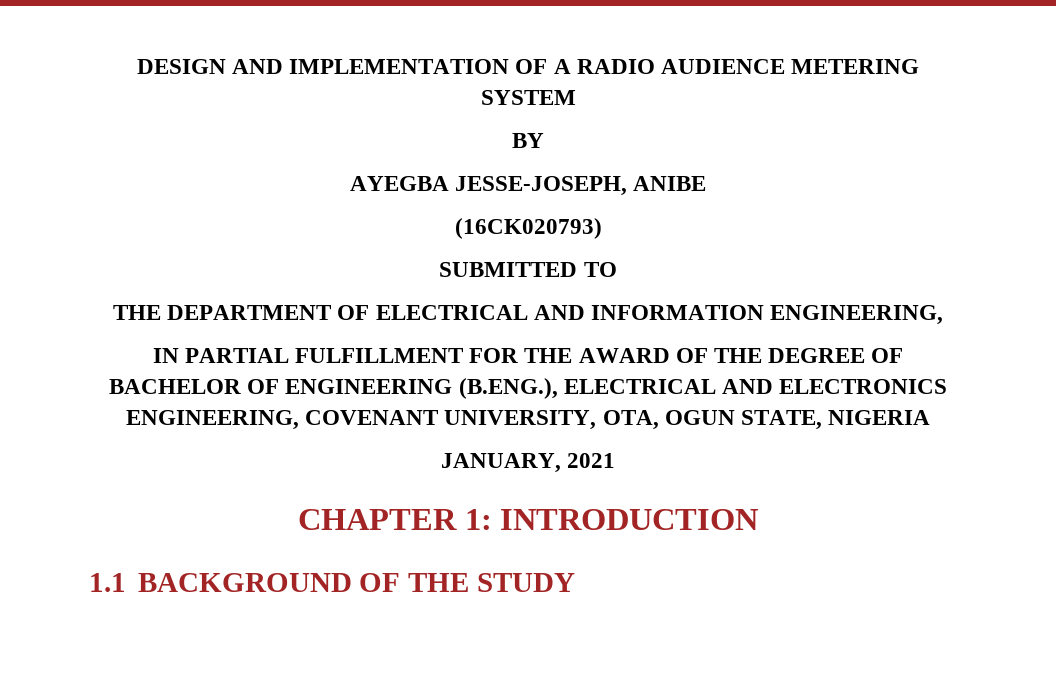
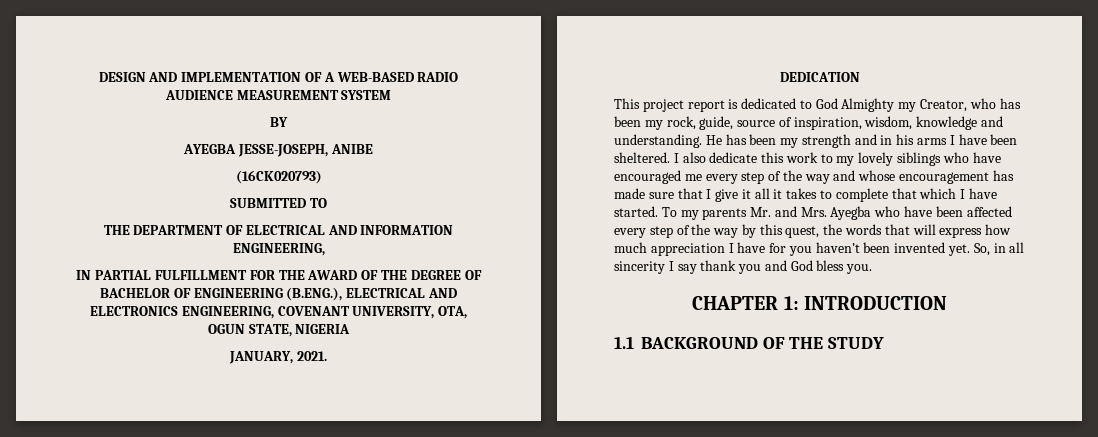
(571, 66) none -> [336,72,414,82] WEB-BASED
[791,59,920,74] METERING -> [236,90,339,100] MEASUREMENT
[567,453,616,468] 2021 -> [296,351,327,361] [779,72,860,82] [614,98,1021,112] [614,116,1004,130] [614,134,1018,148] [614,152,1001,166] [614,170,1014,184] [614,188,997,202] [614,206,1012,220] [614,224,1012,238] [614,242,1025,256] [614,260,873,274] 2021. // DEDICATION // This project report is dedicated to God Almighty my Creator, who has been my rock, guide, source of inspiration, wisdom, knowledge and understanding. He has been my strength and in his arms I have been sheltered. I also dedicate this work to my lovely siblings who have encouraged me every step of the way and whose encouragement has made sure that I give it all it takes to complete that which I have started. To my parents Mr. and Mrs. Ayegba who have been affected every step of the way by this quest, the words that will express how much appreciation I have for you haven’t been invented yet. So, in all sincerity I say thank you and God bless you.

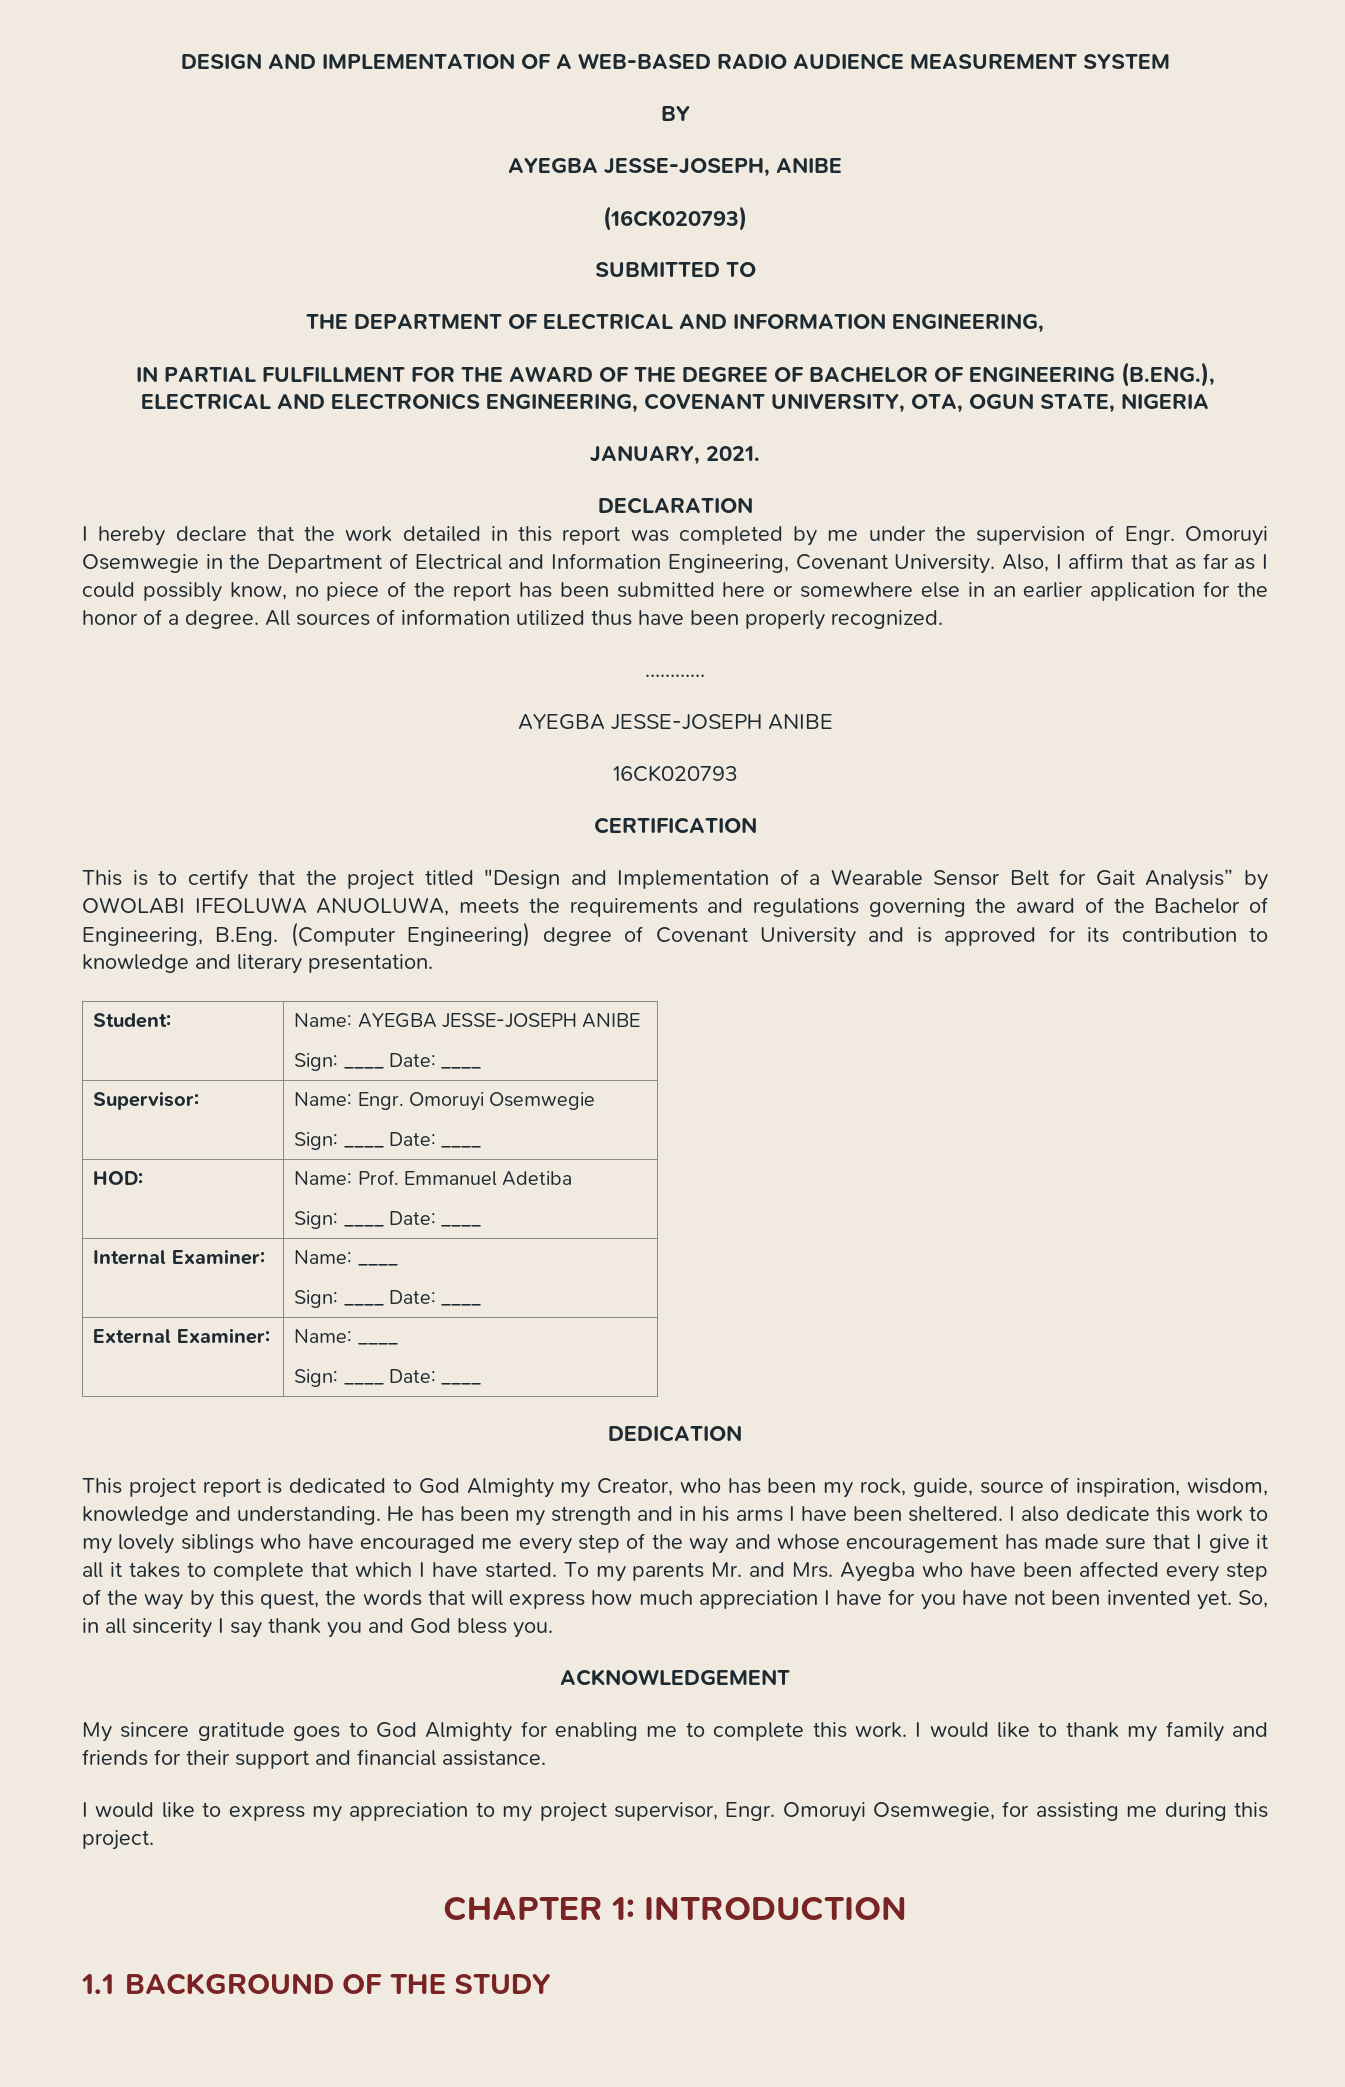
(327, 356) none -> [597,497,753,514] [82,525,1269,546] [82,553,1268,574] [82,581,1268,602] [82,609,943,630] [645,674,705,677] [517,714,833,730] [612,765,738,782] [593,817,757,834] [82,869,1268,890] [82,897,1268,917] [82,922,1268,947] [82,954,433,974] [93,1013,172,1028] [294,1013,641,1028] [294,1053,384,1071] [388,1053,436,1067] [441,1067,482,1069] [93,1091,200,1110] [294,1092,596,1111] [294,1132,384,1150] [388,1132,436,1146] [441,1146,482,1148] [93,1171,144,1185] [294,1170,573,1186] [294,1211,384,1229] [388,1211,436,1225] [441,1225,482,1227] [93,1249,265,1265] [294,1250,353,1264] [357,1264,398,1266] [294,1290,384,1308] [388,1290,436,1304] [441,1304,482,1306] [93,1328,270,1344] [294,1329,353,1343] [357,1343,398,1345] [294,1369,384,1387] [388,1369,436,1383] [441,1383,482,1385] // DECLARATION // I hereby declare that the work detailed in this report was completed by me under the supervision of Engr. Omoruyi Osemwegie in the Department of Electrical and Information Engineering, Covenant University. Also, I affirm that as far as I could possibly know, no piece of the report has been submitted here or somewhere else in an earlier application for the honor of a degree. All sources of information utilized thus have been properly recognized. // ………… // AYEGBA JESSE-JOSEPH ANIBE // 16CK020793 // CERTIFICATION // This is to certify that the project titled "Design and Implementation of a Wearable Sensor Belt for Gait Analysis” by OWOLABI IFEOLUWA ANUOLUWA, meets the requirements and regulations governing the award of the Bachelor of Engineering, B.Eng. (Computer Engineering) degree of Covenant University and is approved for its contribution to knowledge and literary presentation. // Student: | Name: AYEGBA JESSE-JOSEPH ANIBE // Sign: ____ Date: ____ // Supervisor: | Name: Engr. Omoruyi Osemwegie // Sign: ____ Date: ____ // HOD: | Name: Prof. Emmanuel Adetiba // Sign: ____ Date: ____ // Internal Examiner: | Name: ____ // Sign: ____ Date: ____ // External Examiner: | Name: ____ // Sign: ____ Date: ____
[815,242,860,253] haven’t -> [961,1590,1046,1605] have not
(873, 269) none -> [560,1669,790,1686] [82,1721,1268,1742] [82,1749,546,1769] [82,1801,1269,1822] [82,1830,154,1850] // ACKNOWLEDGEMENT // My sincere gratitude goes to God Almighty for enabling me to complete this work. I would like to thank my family and friends for their support and financial assistance. // I would like to express my appreciation to my project supervisor, Engr. Omoruyi Osemwegie, for assisting me during this project.

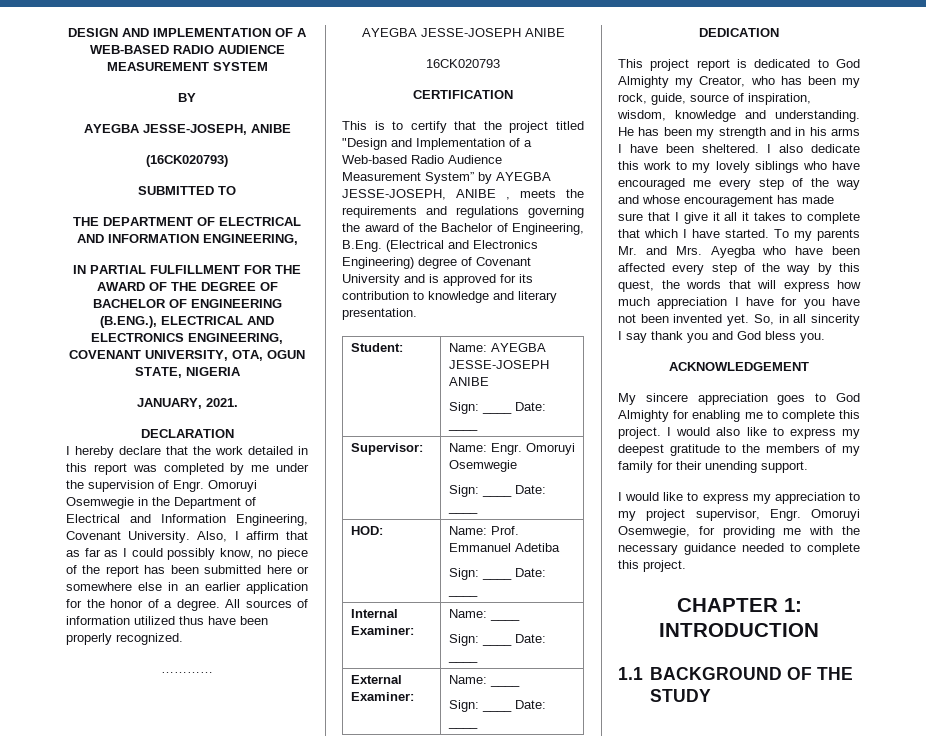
[830,869,1268,890] [82,897,450,916] Wearable Sensor Belt for Gait Analysis” by OWOLABI IFEOLUWA ANUOLUWA, -> [342,155,502,164] [342,172,551,184] [342,189,510,200] Web-based Radio Audience Measurement System” by AYEGBA JESSE-JOSEPH, ANIBE ,
[290,922,396,947] (Computer -> [386,240,538,252] (Electrical and Electronics
[197,1722,285,1741] gratitude -> [697,393,768,405] appreciation
[854,1721,1268,1742] [82,1749,546,1769] work. I would like to thank my family and friends for their support and financial assistance. -> [618,427,860,439] [618,444,860,456] [618,461,808,473] project. I would also like to express my deepest gratitude to the members of my family for their unending support.
[1035,1802,1227,1821] assisting me during -> [722,526,860,538] [618,543,860,555] providing me with the necessary guidance needed to complete

